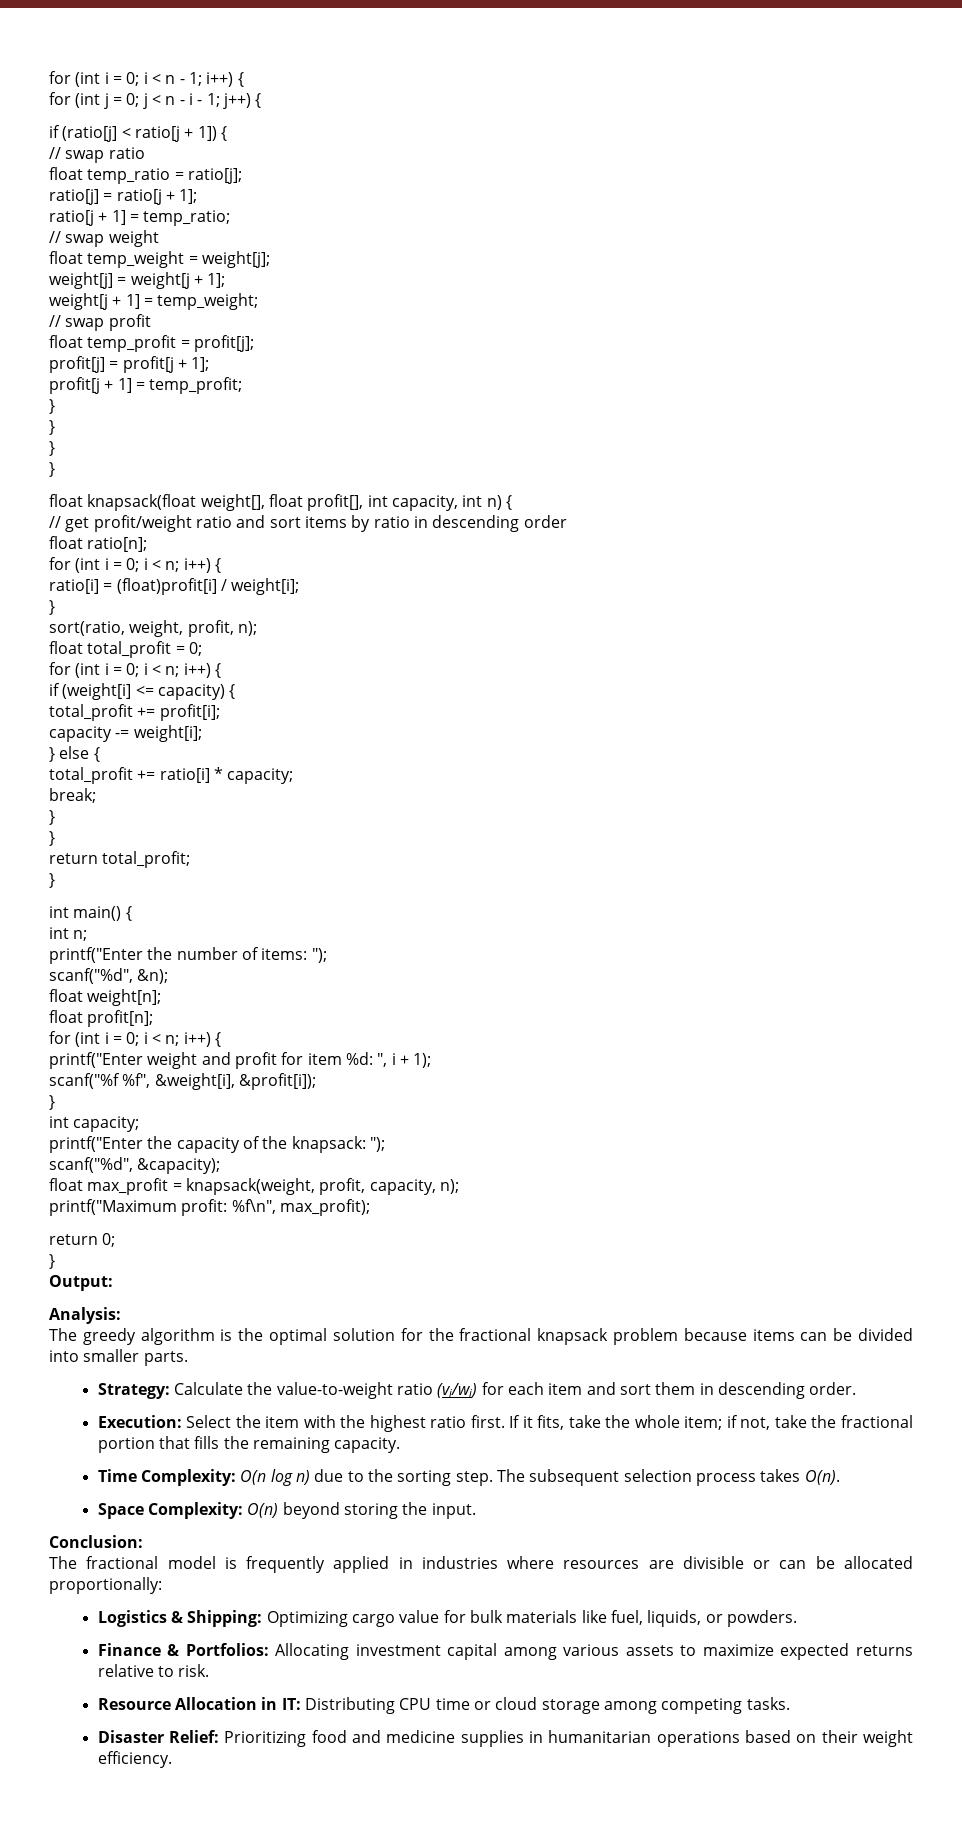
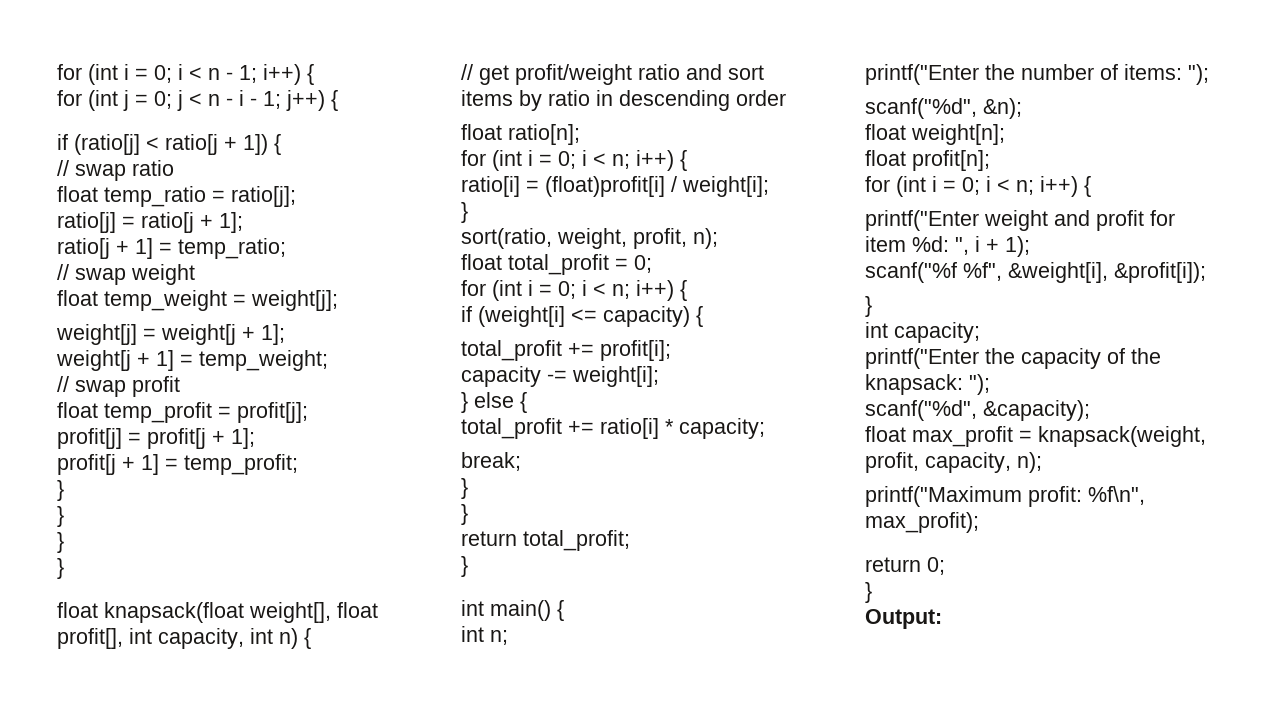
[49,1307,121,1324] [49,1328,913,1345] [49,1349,188,1366] [97,1382,857,1399] [97,1415,914,1432] [97,1436,401,1453] [97,1469,840,1486] [97,1502,476,1519] [49,1535,143,1548] [49,1556,913,1573] [49,1577,162,1594] [97,1610,797,1627] [97,1643,914,1660] [97,1664,210,1677] [97,1697,790,1714] [97,1730,913,1747] [97,1751,172,1768] // Analysis: // The greedy algorithm is the optimal solution for the fractional knapsack problem because items can be divided into smaller parts. // Strategy: Calculate the value-to-weight ratio (vi/wi) for each item and sort them in descending order. // Execution: Select the item with the highest ratio first. If it fits, take the whole item; if not, take the fractional portion that fills the remaining capacity. // Time Complexity: O(n log n) due to the sorting step. The subsequent selection process takes O(n). // Space Complexity: O(n) beyond storing the input. // Conclusion: // The fractional model is frequently applied in industries where resources are divisible or can be allocated proportionally: // Logistics & Shipping: Optimizing cargo value for bulk materials like fuel, liquids, or powders. // Finance & Portfolios: Allocating investment capital among various assets to maximize expected returns relative to risk. // Resource Allocation in IT: Distributing CPU time or cloud storage among competing tasks. // Disaster Relief: Prioritizing food and medicine supplies in humanitarian operations based on their weight efficiency. -> (942, 619) none

